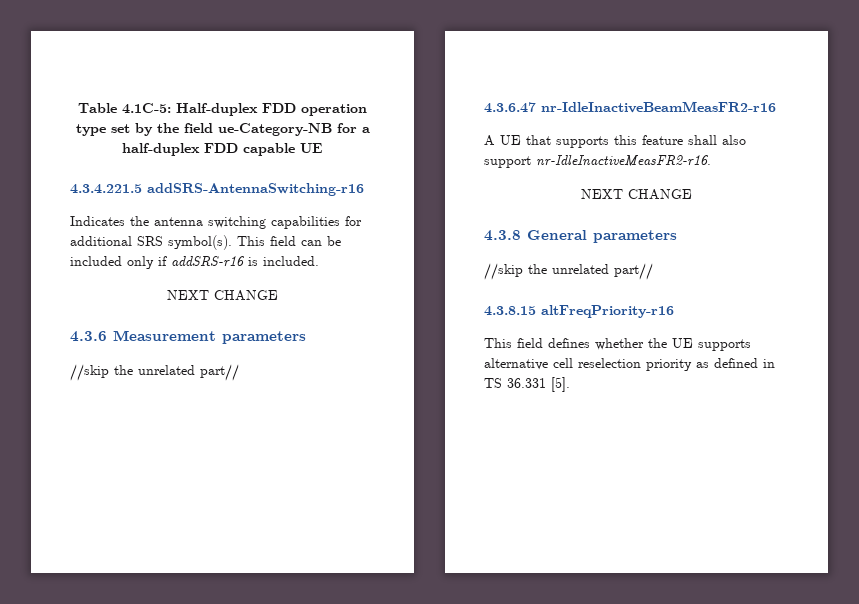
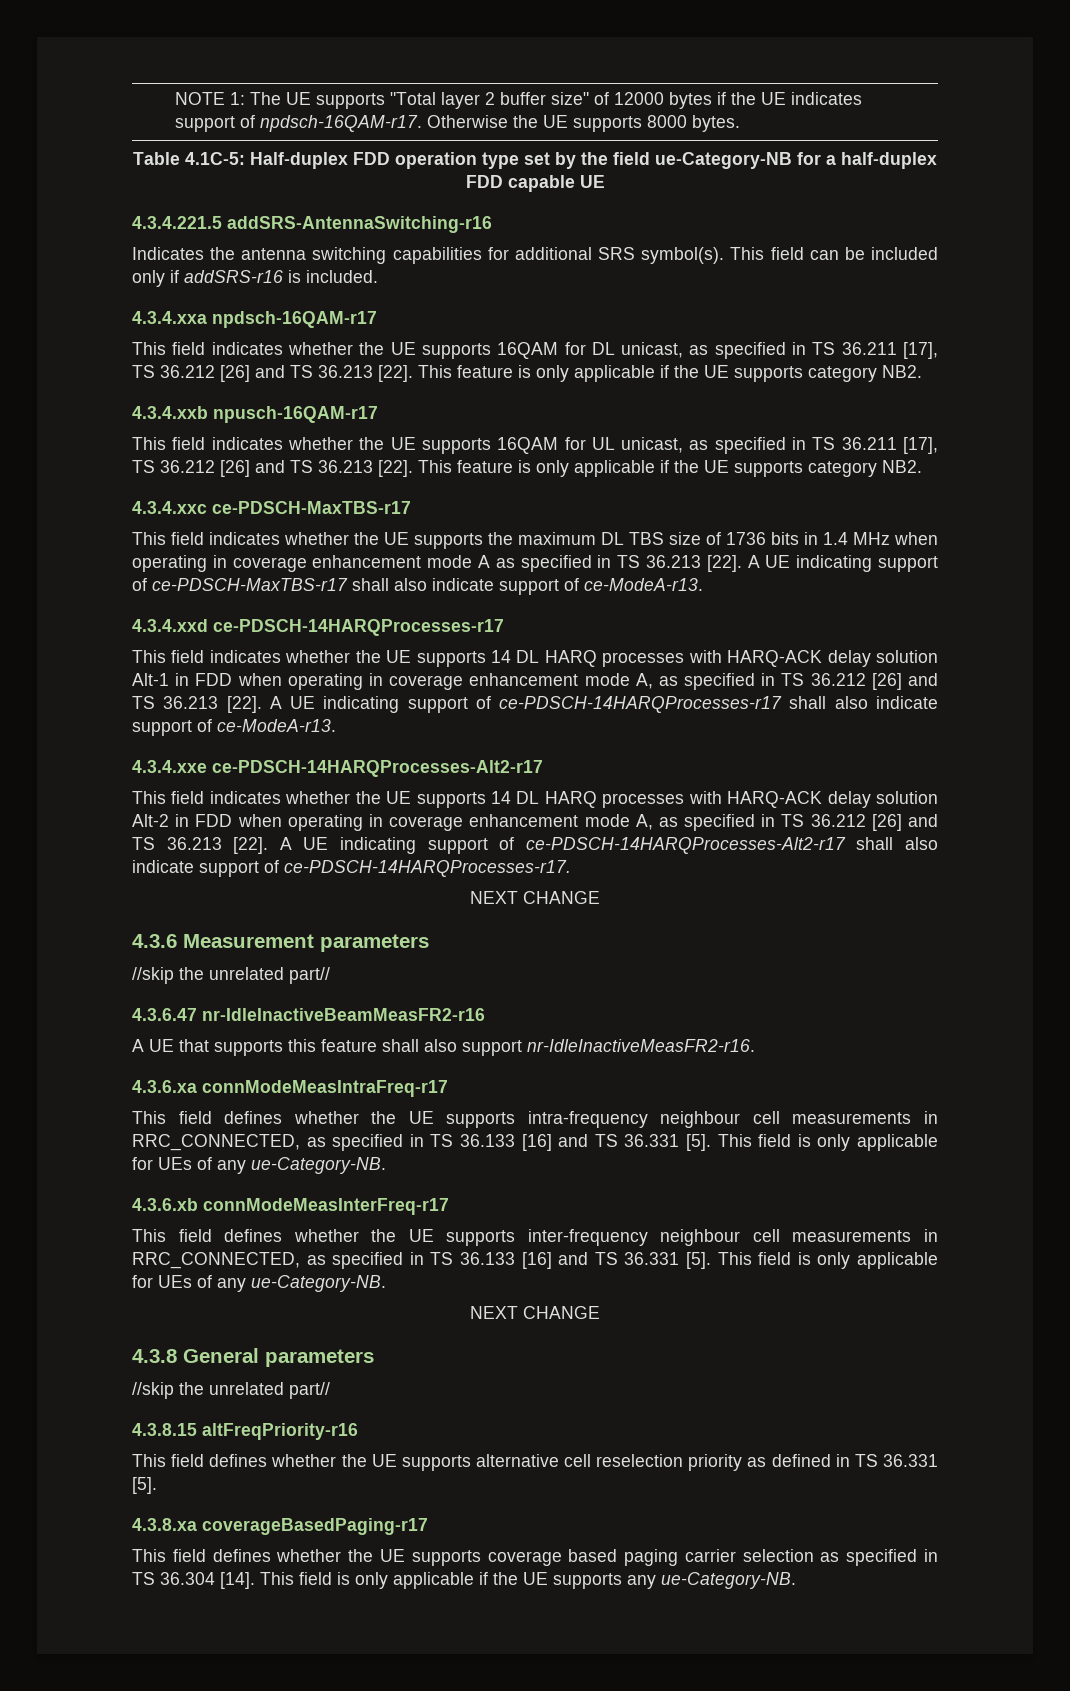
(78, 108) none -> [174,92,862,109] [174,115,740,132] NOTE 1: The UE supports "Total layer 2 buffer size" of 12000 bytes if the UE indicates support of npdsch-16QAM-r17. Otherwise the UE supports 8000 bytes. //
(319, 261) none -> [132,311,377,328] [132,342,938,359] [132,365,922,382] [132,406,378,423] [132,437,938,454] [132,460,922,477] [132,501,411,514] [132,532,938,549] [132,555,938,572] [132,578,703,595] [132,619,504,636] [132,650,939,667] [132,673,938,690] [132,696,938,713] [132,719,336,736] [132,760,543,777] [132,791,939,808] [132,814,938,831] [132,837,939,854] [132,860,571,877] // 4.3.4.xxa npdsch-16QAM-r17 // This field indicates whether the UE supports 16QAM for DL unicast, as specified in TS 36.211 [17], TS 36.212 [26] and TS 36.213 [22]. This feature is only applicable if the UE supports category NB2. // 4.3.4.xxb npusch-16QAM-r17 // This field indicates whether the UE supports 16QAM for UL unicast, as specified in TS 36.211 [17], TS 36.212 [26] and TS 36.213 [22]. This feature is only applicable if the UE supports category NB2. // 4.3.4.xxc ce-PDSCH-MaxTBS-r17 // This field indicates whether the UE supports the maximum DL TBS size of 1736 bits in 1.4 MHz when operating in coverage enhancement mode A as specified in TS 36.213 [22]. A UE indicating support of ce-PDSCH-MaxTBS-r17 shall also indicate support of ce-ModeA-r13. // 4.3.4.xxd ce-PDSCH-14HARQProcesses-r17 // This field indicates whether the UE supports 14 DL HARQ processes with HARQ-ACK delay solution Alt-1 in FDD when operating in coverage enhancement mode A, as specified in TS 36.212 [26] and TS 36.213 [22]. A UE indicating support of ce-PDSCH-14HARQProcesses-r17 shall also indicate support of ce-ModeA-r13. // 4.3.4.xxe ce-PDSCH-14HARQProcesses-Alt2-r17 // This field indicates whether the UE supports 14 DL HARQ processes with HARQ-ACK delay solution Alt-2 in FDD when operating in coverage enhancement mode A, as specified in TS 36.212 [26] and TS 36.213 [22]. A UE indicating support of ce-PDSCH-14HARQProcesses-Alt2-r17 shall also indicate support of ce-PDSCH-14HARQProcesses-r17.
(711, 161) none -> [132,1080,448,1097] [132,1111,938,1128] [132,1134,939,1151] [132,1157,386,1174] [132,1198,449,1215] [132,1229,938,1246] [132,1252,939,1269] [132,1275,386,1292] // 4.3.6.xa connModeMeasIntraFreq-r17 // This field defines whether the UE supports intra-frequency neighbour cell measurements in RRC_CONNECTED, as specified in TS 36.133 [16] and TS 36.331 [5]. This field is only applicable for UEs of any ue-Category-NB. // 4.3.6.xb connModeMeasInterFreq-r17 // This field defines whether the UE supports inter-frequency neighbour cell measurements in RRC_CONNECTED, as specified in TS 36.133 [16] and TS 36.331 [5]. This field is only applicable for UEs of any ue-Category-NB.
(570, 384) none -> [132,1518,428,1535] [132,1549,939,1566] [132,1572,796,1589] // 4.3.8.xa coverageBasedPaging-r17 // This field defines whether the UE supports coverage based paging carrier selection as specified in TS 36.304 [14]. This field is only applicable if the UE supports any ue-Category-NB.

